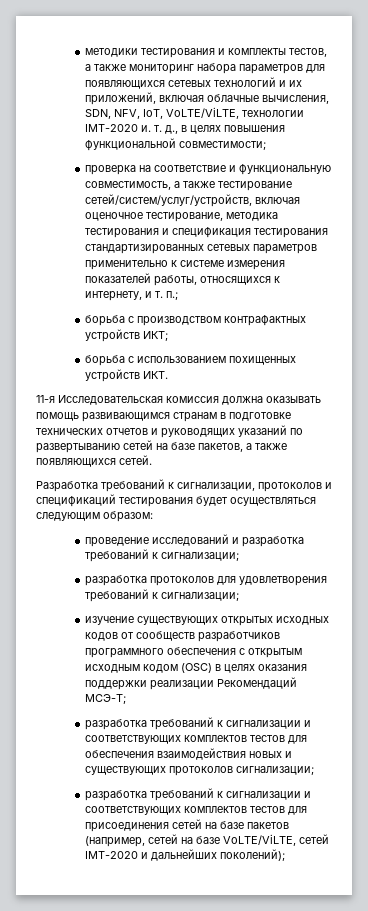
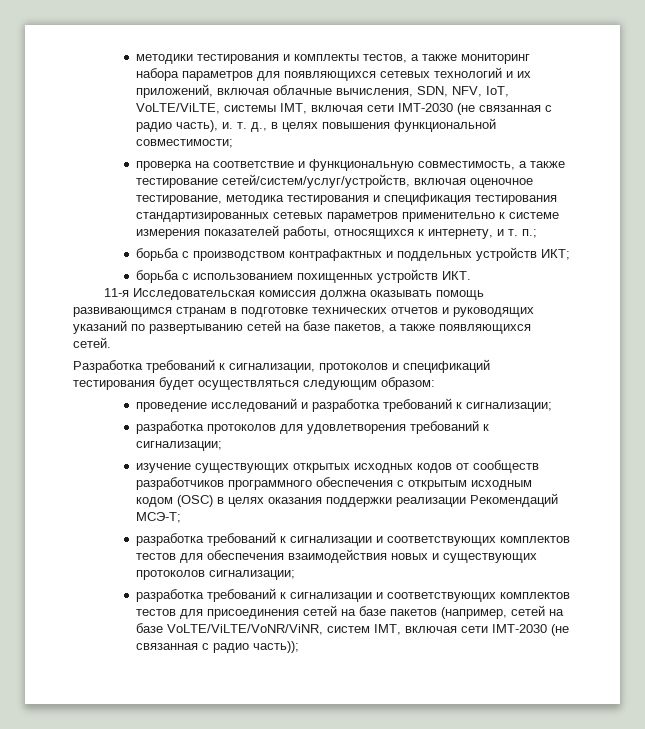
[241,110,304,117] [84,124,138,132] технологии IMT-2020 -> [223,103,552,115] [135,120,218,132] системы IMT, включая сети IMT-2030 (не связанная с радио часть),
(306, 320) none -> [385,251,472,261] и поддельных
[222,834,329,846] [84,849,285,861] VoLTE/ViLTE, сетей IMT-2020 и дальнейших поколений); -> [166,624,569,636] [135,641,299,653] VoLTE/ViLTE/VoNR/ViNR, систем IMT, включая сети IMT-2030 (не связанная с радио часть));

